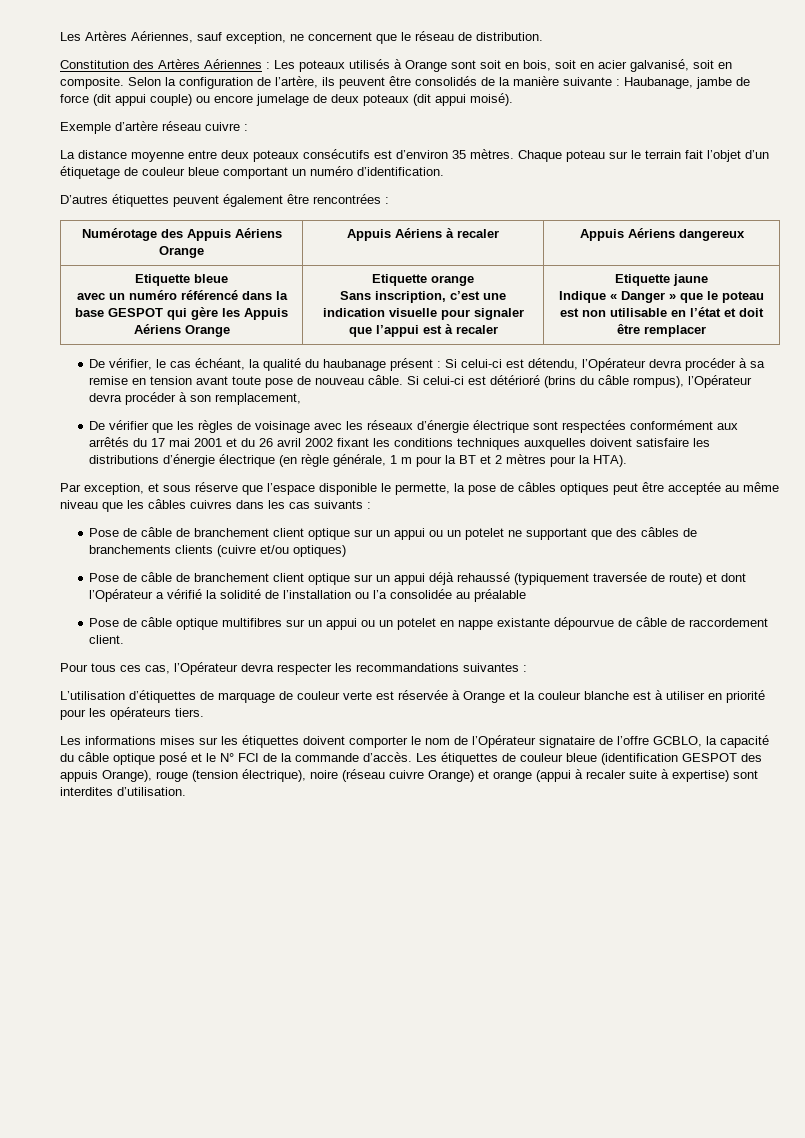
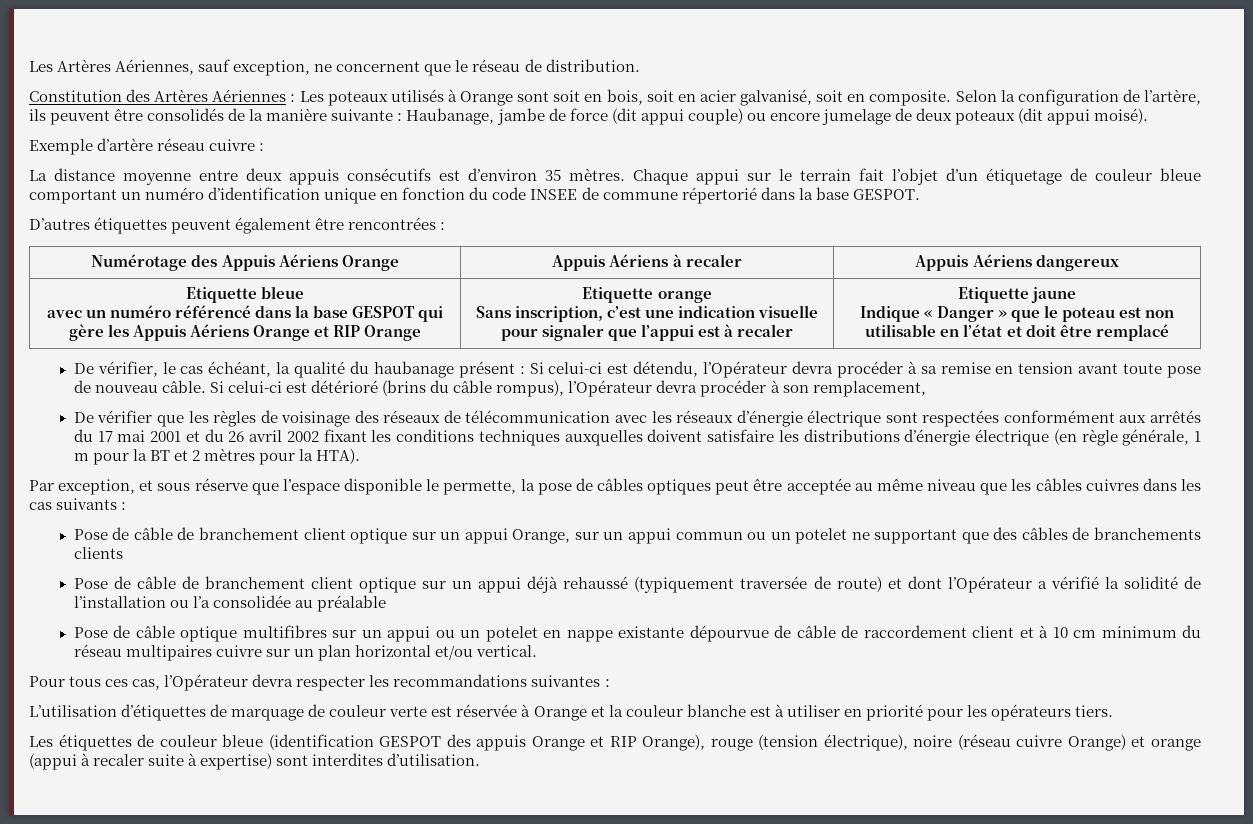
[253,150,299,162] poteaux -> [289,169,339,185] appuis
[566,150,605,162] poteau -> [696,169,739,185] appui
[357,167,444,176] d’identification. -> [208,187,920,204] d’identification unique en fonction du code INSEE de commune répertorié dans la base GESPOT.
(230, 331) none -> [314,325,422,341] et RIP Orange
[644,325,706,337] remplacer -> [1095,324,1169,341] remplacé
(311, 427) none -> [354,410,611,423] des réseaux de télécommunication
(426, 534) none -> [512,528,743,544] Orange, sur un appui commun
[217,545,347,557] (cuivre et/ou optiques) -> (123, 553) none
[89,635,125,644] client. -> [972,625,1201,638] [73,644,538,661] client et à 10 cm minimum du réseau multipaires cuivre sur un plan horizontal et/ou vertical.
[85,735,769,748] [60,752,437,765] informations mises sur les étiquettes doivent comporter le nom de l’Opérateur signataire de l’offre GCBLO, la capacité du câble optique posé et le N° FCI de la commande d’accès. Les -> (53, 741) none
(98, 776) none -> [531,736,637,751] Orange et RIP

